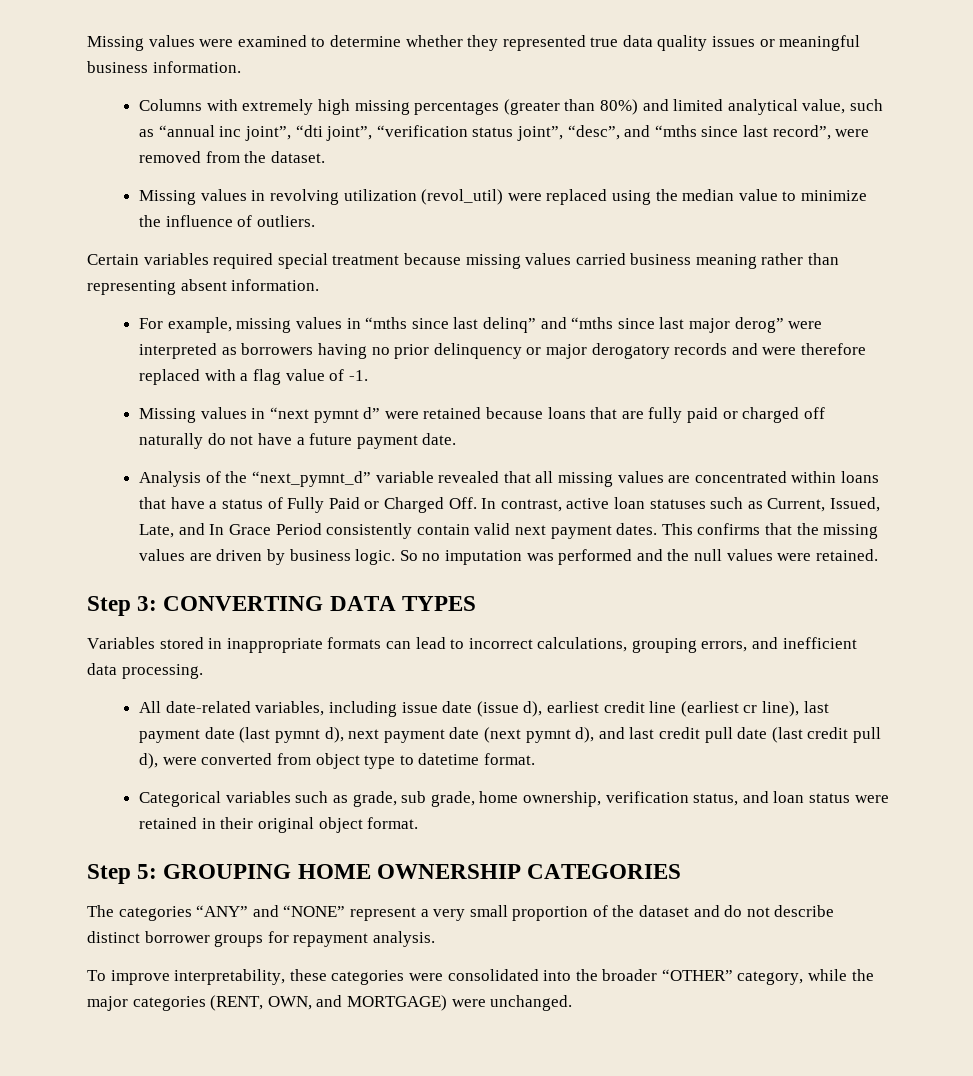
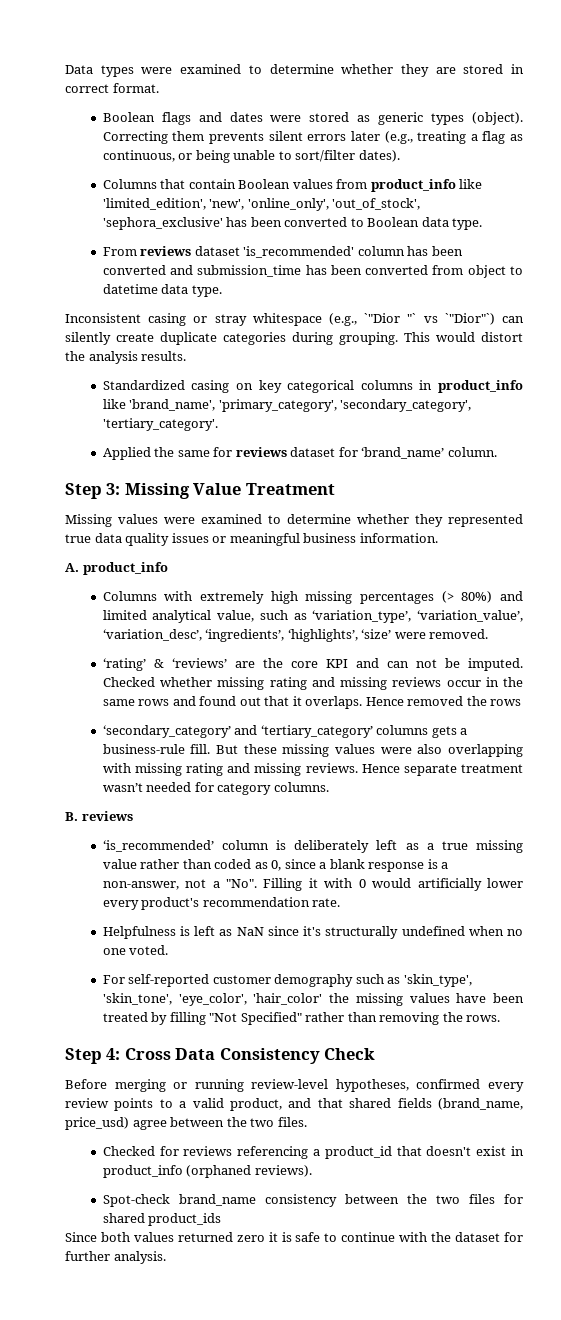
(87, 43) none -> [65,64,524,77] [65,83,159,93] [102,112,523,125] [102,131,523,144] [102,150,400,163] [102,179,483,192] [102,198,421,211] [102,217,483,230] [102,246,463,258] [102,265,523,278] [102,284,222,297] [65,313,524,326] [65,332,523,345] [65,351,187,364] [102,380,523,393] [102,399,472,412] [102,418,218,431] [102,447,497,460] [65,483,335,499] Data types were examined to determine whether they are stored in correct format. // Boolean flags and dates were stored as generic types (object). Correcting them prevents silent errors later (e.g., treating a flag as continuous, or being unable to sort/filter dates). // Columns that contain Boolean values from product_info like 'limited_edition', 'new', 'online_only', 'out_of_stock', 'sephora_exclusive' has been converted to Boolean data type. // From reviews dataset 'is_recommended' column has been converted and submission_time has been converted from object to datetime data type. // Inconsistent casing or stray whitespace (e.g., `"Dior "` vs `"Dior"`) can silently create duplicate categories during grouping. This would distort the analysis results. // Standardized casing on key categorical columns in product_info like 'brand_name', 'primary_category', 'secondary_category', 'tertiary_category'. // Applied the same for reviews dataset for ‘brand_name’ column. // Step 3: Missing Value Treatment //
(241, 67) none -> [65,562,168,575] // A. product_info
[503,99,596,115] (greater than -> [441,591,454,603] (>
[158,125,870,141] [139,151,326,163] [139,189,867,205] [139,215,316,227] [87,253,840,269] [87,279,320,295] [139,317,823,333] [139,343,866,359] [139,369,368,385] [139,407,825,423] [139,433,457,449] [139,471,879,487] [139,497,880,513] [139,523,879,539] [139,549,878,565] [87,596,476,616] [87,637,857,653] [87,663,203,679] [139,701,829,717] [139,727,881,743] [139,753,535,769] [139,791,889,807] [139,817,419,833] [87,864,682,884] [87,905,835,921] [87,931,435,947] [87,969,874,985] [87,995,573,1011] “annual inc joint”, “dti joint”, “verification status joint”, “desc”, and “mths since last record”, were removed from the dataset. // Missing values in revolving utilization (revol_util) were replaced using the median value to minimize the influence of outliers. // Certain variables required special treatment because missing values carried business meaning rather than representing absent information. // For example, missing values in “mths since last delinq” and “mths since last major derog” were interpreted as borrowers having no prior delinquency or major derogatory records and were therefore replaced with a flag value of -1. // Missing values in “next pymnt d” were retained because loans that are fully paid or charged off naturally do not have a future payment date. // Analysis of the “next_pymnt_d” variable revealed that all missing values are concentrated within loans that have a status of Fully Paid or Charged Off. In contrast, active loan statuses such as Current, Issued, Late, and In Grace Period consistently contain valid next payment dates. This confirms that the missing values are driven by business logic. So no imputation was performed and the null values were retained. // Step 3: CONVERTING DATA TYPES // Variables stored in inappropriate formats can lead to incorrect calculations, grouping errors, and inefficient data processing. // All date-related variables, including issue date (issue d), earliest credit line (earliest cr line), last payment date (last pymnt d), next payment date (next pymnt d), and last credit pull date (last credit pull d), were converted from object type to datetime format. // Categorical variables such as grade, sub grade, home ownership, verification status, and loan status were retained in their original object format. // Step 5: GROUPING HOME OWNERSHIP CATEGORIES // The categories “ANY” and “NONE” represent a very small proportion of the dataset and do not describe distinct borrower groups for repayment analysis. // To improve interpretability, these categories were consolidated into the broader “OTHER” category, while the major categories (RENT, OWN, and MORTGAGE) were unchanged. -> [312,610,523,623] [102,629,489,642] [102,658,524,671] [102,677,524,690] [102,696,522,709] [102,725,468,738] [102,744,523,757] [102,763,523,776] [102,782,329,795] [65,811,133,821] [102,840,523,853] [102,859,449,872] [102,878,524,891] [102,897,341,910] [102,926,523,939] [102,945,169,955] [102,974,472,987] [102,993,524,1006] [102,1012,501,1025] [65,1048,376,1064] [65,1079,524,1092] [65,1098,523,1111] [65,1117,307,1130] [102,1146,524,1159] [102,1165,312,1178] [102,1194,523,1207] [102,1213,222,1226] [65,1232,523,1242] [65,1251,166,1264] ‘variation_type’, ‘variation_value’, ‘variation_desc’, ‘ingredients’, ‘highlights’, ‘size’ were removed. // ‘rating’ & ‘reviews’ are the core KPI and can not be imputed. Checked whether missing rating and missing reviews occur in the same rows and found out that it overlaps. Hence removed the rows // ‘secondary_category’ and ‘tertiary_category’ columns gets a business-rule fill. But these missing values were also overlapping with missing rating and missing reviews. Hence separate treatment wasn’t needed for category columns. // B. reviews // ‘is_recommended’ column is deliberately left as a true missing value rather than coded as 0, since a blank response is a non-answer, not a "No". Filling it with 0 would artificially lower every product's recommendation rate. // Helpfulness is left as NaN since it's structurally undefined when no one voted. // For self-reported customer demography such as 'skin_type', 'skin_tone', 'eye_color', 'hair_color' the missing values have been treated by filling "Not Specified" rather than removing the rows. // Step 4: Cross Data Consistency Check // Before merging or running review-level hypotheses, confirmed every review points to a valid product, and that shared fields (brand_name, price_usd) agree between the two files. // Checked for reviews referencing a product_id that doesn't exist in product_info (orphaned reviews). // Spot-check brand_name consistency between the two files for shared product_ids // Since both values returned zero it is safe to continue with the dataset for further analysis.

